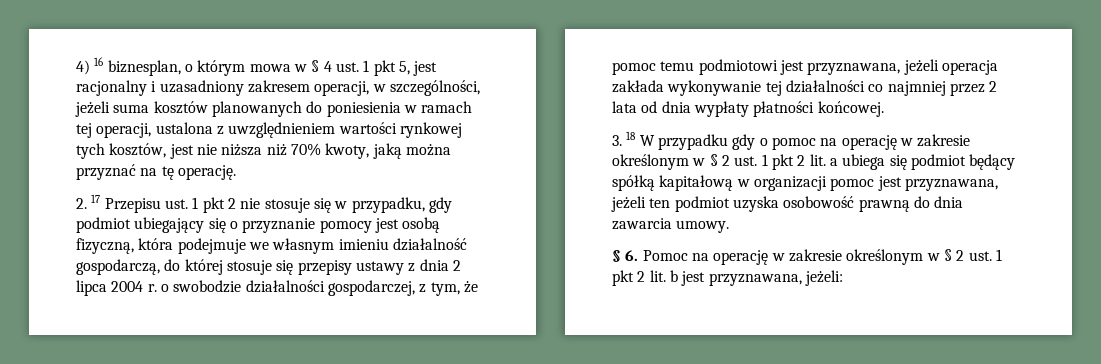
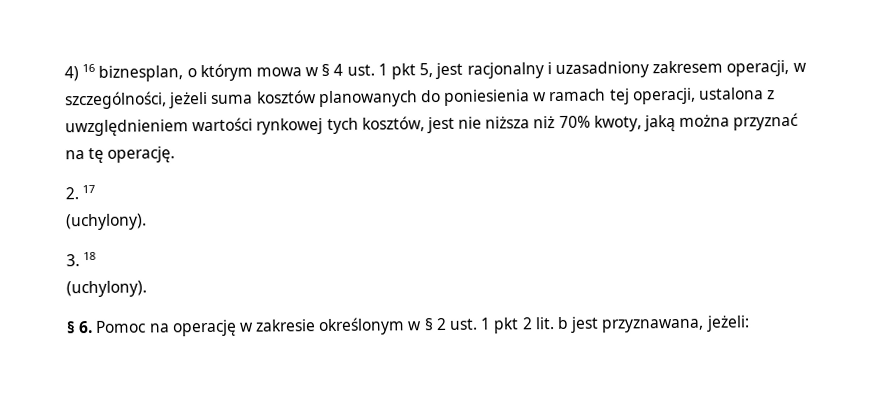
[104,197,452,213] [76,217,441,233] [76,238,467,254] [76,259,461,275] [76,280,478,296] [612,59,998,75] [612,80,998,96] [612,101,884,117] [612,131,971,150] [612,154,1016,170] [612,175,998,191] [611,196,964,212] [612,218,730,233] Przepisu ust. 1 pkt 2 nie stosuje się w przypadku, gdy podmiot ubiegający się o przyznanie pomocy jest osobą fizyczną, która podejmuje we własnym imieniu działalność gospodarczą, do której stosuje się przepisy ustawy z dnia 2 lipca 2004 r. o swobodzie działalności gospodarczej, z tym, że pomoc temu podmiotowi jest przyznawana, jeżeli operacja zakłada wykonywanie tej działalności co najmniej przez 2 lata od dnia wypłaty płatności końcowej. // 3. 18 W przypadku gdy o pomoc na operację w zakresie określonym w § 2 ust. 1 pkt 2 lit. a ubiega się podmiot będący spółką kapitałową w organizacji pomoc jest przyznawana, jeżeli ten podmiot uzyska osobowość prawną do dnia zawarcia umowy. -> [66,213,147,231] [66,251,97,267] [66,280,147,298] // (uchylony). // 3. 18 // (uchylony).

